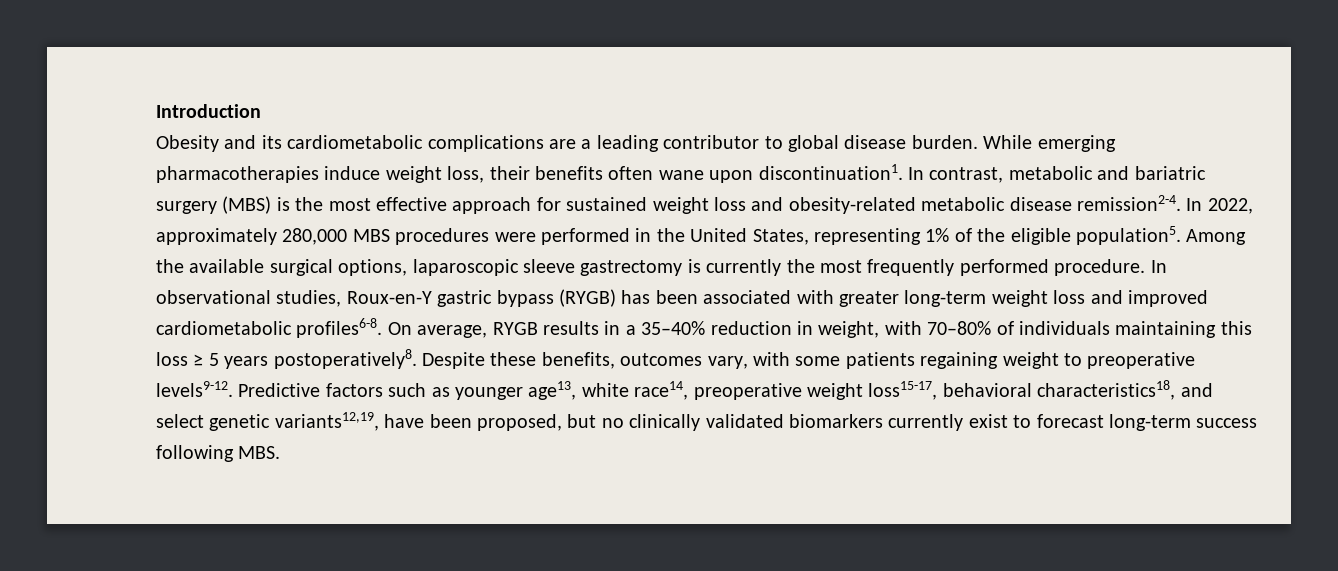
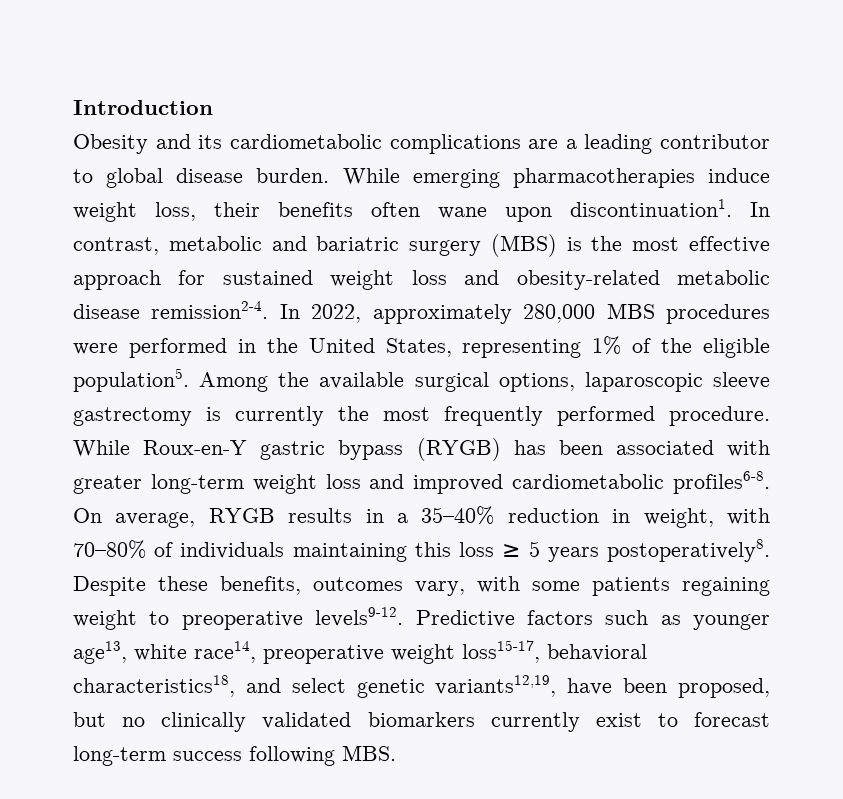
[1150,260,1167,273] [156,290,342,307] In observational studies, -> [73,440,130,457] While

